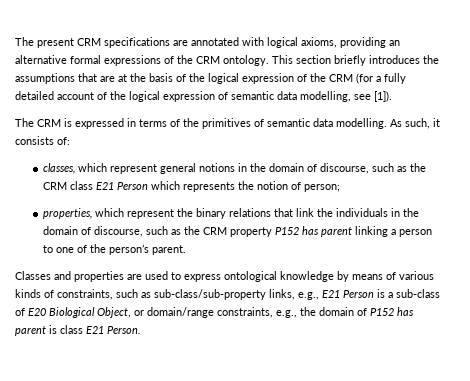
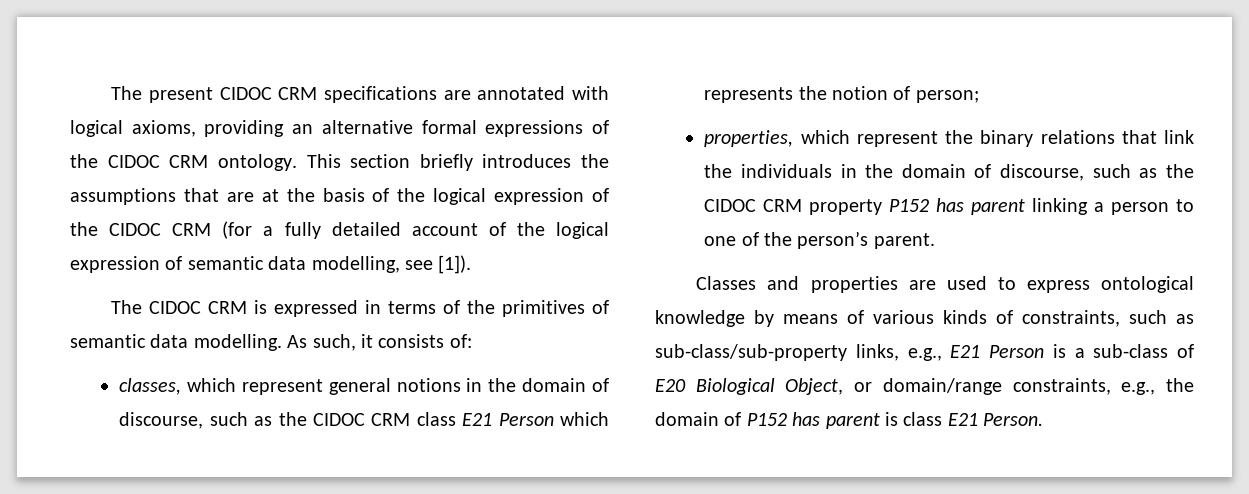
(74, 43) none -> [219,87,272,100] CIDOC
(193, 59) none -> [107,155,160,168] CIDOC
(326, 77) none -> [109,223,162,236] CIDOC
(34, 122) none -> [149,301,202,314] CIDOC
(427, 167) none -> [312,413,365,426] CIDOC
(201, 230) none -> [704,199,757,212] CIDOC

